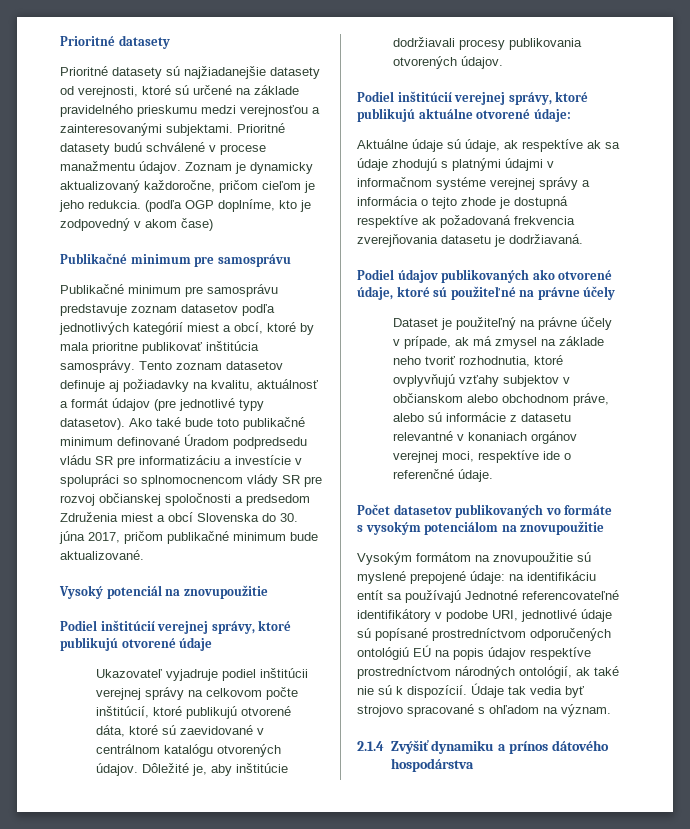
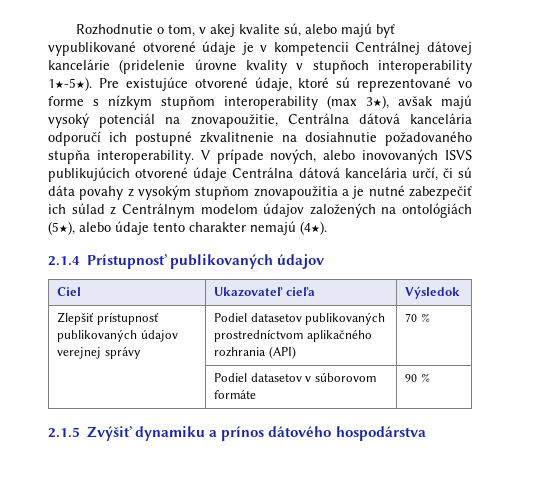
[60,35,170,49] [60,66,320,79] [60,85,299,98] [60,104,320,117] [60,123,285,136] [60,142,266,155] [60,161,313,174] [60,180,315,193] [59,199,311,212] [60,218,213,231] [60,253,291,267] [60,284,278,297] [60,304,275,316] [59,322,314,335] [60,341,259,354] [60,360,283,373] [60,379,318,392] [60,398,264,411] [60,417,305,430] [60,434,307,449] [60,455,302,468] [60,474,322,487] [60,493,310,506] [60,512,298,522] [59,531,318,544] [60,550,144,560] [59,585,268,599] [60,620,292,634] [60,637,213,651] [95,668,308,681] [95,687,298,700] [95,706,291,719] [95,725,264,737] [95,744,281,757] [95,763,288,776] [392,37,582,50] [392,56,503,69] [357,91,589,105] [357,108,571,122] [357,139,620,152] [357,158,554,171] [357,177,590,190] [357,196,568,209] [357,215,575,228] [357,234,583,247] [357,269,613,283] [357,286,616,300] [392,317,612,330] [392,336,604,349] [392,355,563,367] [392,374,570,387] [392,393,609,406] [392,412,571,422] [392,431,577,444] [392,450,571,463] [392,469,493,482] [357,504,613,518] [357,521,605,535] [357,552,591,565] [357,571,596,584] [357,590,619,603] [357,609,612,622] [357,628,611,641] [357,645,591,660] [357,666,619,679] [357,683,584,698] [357,704,611,717] [357,741,384,751] Prioritné datasety // Prioritné datasety sú najžiadanejšie datasety od verejnosti, ktoré sú určené na základe pravidelného prieskumu medzi verejnosťou a zainteresovanými subjektami. Prioritné datasety budú schválené v procese manažmentu údajov. Zoznam je dynamicky aktualizovaný každoročne, pričom cieľom je jeho redukcia. (podľa OGP doplníme, kto je zodpovedný v akom čase) // Publikačné minimum pre samosprávu // Publikačné minimum pre samosprávu predstavuje zoznam datasetov podľa jednotlivých kategórií miest a obcí, ktoré by mala prioritne publikovať inštitúcia samosprávy. Tento zoznam datasetov definuje aj požiadavky na kvalitu, aktuálnosť a formát údajov (pre jednotlivé typy datasetov). Ako také bude toto publikačné minimum definované Úradom podpredsedu vládu SR pre informatizáciu a investície v spolupráci so splnomocnencom vlády SR pre rozvoj občianskej spoločnosti a predsedom Združenia miest a obcí Slovenska do 30. júna 2017, pričom publikačné minimum bude aktualizované. // Vysoký potenciál na znovupoužitie // Podiel inštitúcií verejnej správy, ktoré publikujú otvorené údaje // Ukazovateľ vyjadruje podiel inštitúcii verejnej správy na celkovom počte inštitúcií, ktoré publikujú otvorené dáta, ktoré sú zaevidované v centrálnom katalógu otvorených údajov. Dôležité je, aby inštitúcie dodržiavali procesy publikovania otvorených údajov. // Podiel inštitúcií verejnej správy, ktoré publikujú aktuálne otvorené údaje: // Aktuálne údaje sú údaje, ak respektíve ak sa údaje zhodujú s platnými údajmi v informačnom systéme verejnej správy a informácia o tejto zhode je dostupná respektíve ak požadovaná frekvencia zverejňovania datasetu je dodržiavaná. // Podiel údajov publikovaných ako otvorené údaje, ktoré sú použiteľné na právne účely // Dataset je použiteľný na právne účely v prípade, ak má zmysel na základe neho tvoriť rozhodnutia, ktoré ovplyvňujú vzťahy subjektov v občianskom alebo obchodnom práve, alebo sú informácie z datasetu relevantné v konaniach orgánov verejnej moci, respektíve ide o referenčné údaje. // Počet datasetov publikovaných vo formáte s vysokým potenciálom na znovupoužitie // Vysokým formátom na znovupoužitie sú myslené prepojené údaje: na identifikáciu entít sa používajú Jednotné referencovateľné identifikátory v podobe URI, jednotlivé údaje sú popísané prostredníctvom odporučených ontológiú EÚ na popis údajov respektíve prostredníctvom národných ontológií, ak také nie sú k dispozícií. Údaje tak vedia byť strojovo spracované s ohľadom na význam. // 2.1.4 -> [76,23,396,38] [48,41,472,56] [48,59,472,74] [48,77,472,92] [48,95,472,110] [48,113,472,128] [48,131,472,146] [48,149,472,164] [48,167,472,182] [48,185,472,200] [48,203,472,218] [48,221,327,235] [48,254,325,269] [57,287,82,296] [214,287,315,297] [405,286,461,299] [57,312,159,325] [57,329,178,342] [57,346,141,359] [214,312,386,325] [214,329,372,342] [214,346,296,359] [405,313,430,322] [214,372,376,382] [214,389,257,399] [405,373,430,382] [48,427,80,438] Rozhodnutie o tom, v akej kvalite sú, alebo majú byť vypublikované otvorené údaje je v kompetencii Centrálnej dátovej kancelárie (pridelenie úrovne kvality v stupňoch interoperability 1★-5★). Pre existujúce otvorené údaje, ktoré sú reprezentované vo forme s nízkym stupňom interoperability (max 3★), avšak majú vysoký potenciál na znovapoužitie, Centrálna dátová kancelária odporučí ich postupné zkvalitnenie na dosiahnutie požadovaného stupňa interoperability. V prípade nových, alebo inovovaných ISVS publikujúcich otvorené údaje Centrálna dátová kancelária určí, či sú dáta povahy z vysokým stupňom znovapoužitia a je nutné zabezpečiť ich súlad z Centrálnym modelom údajov založených na ontológiách (5★), alebo údaje tento charakter nemajú (4★). // 2.1.4 Prístupnosť publikovaných údajov // Ciel | Ukazovateľ cieľa | Výsledok // Zlepšiť prístupnosť publikovaných údajov verejnej správy | Podiel datasetov publikovaných prostredníctvom aplikačného rozhrania (API) | 70 % // | Podiel datasetov v súborovom formáte | 90 % // 2.1.5

